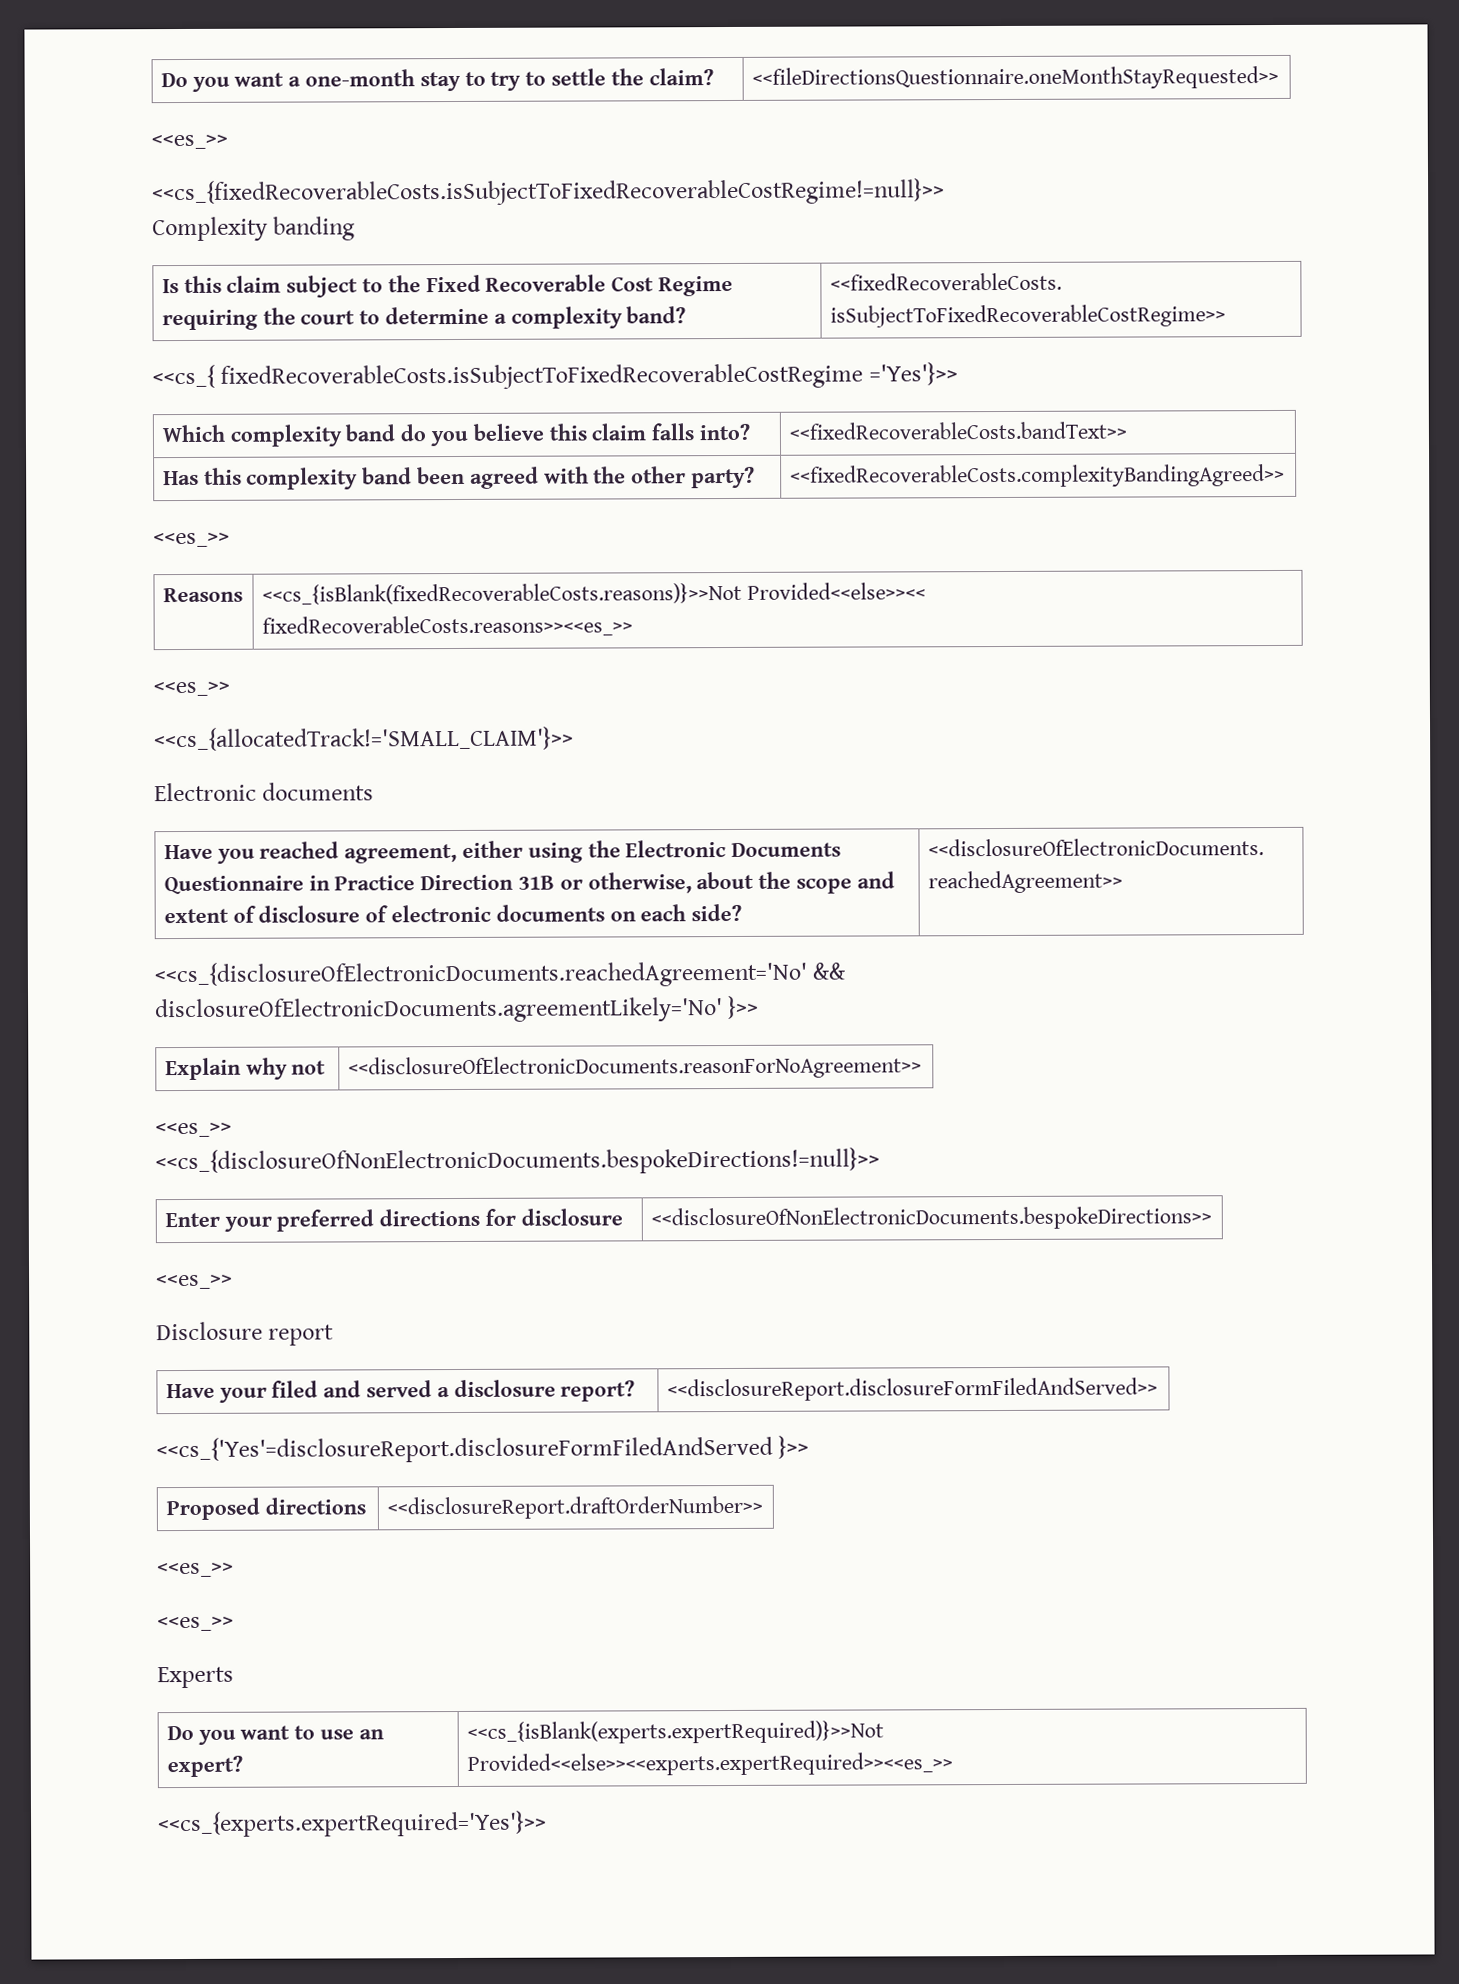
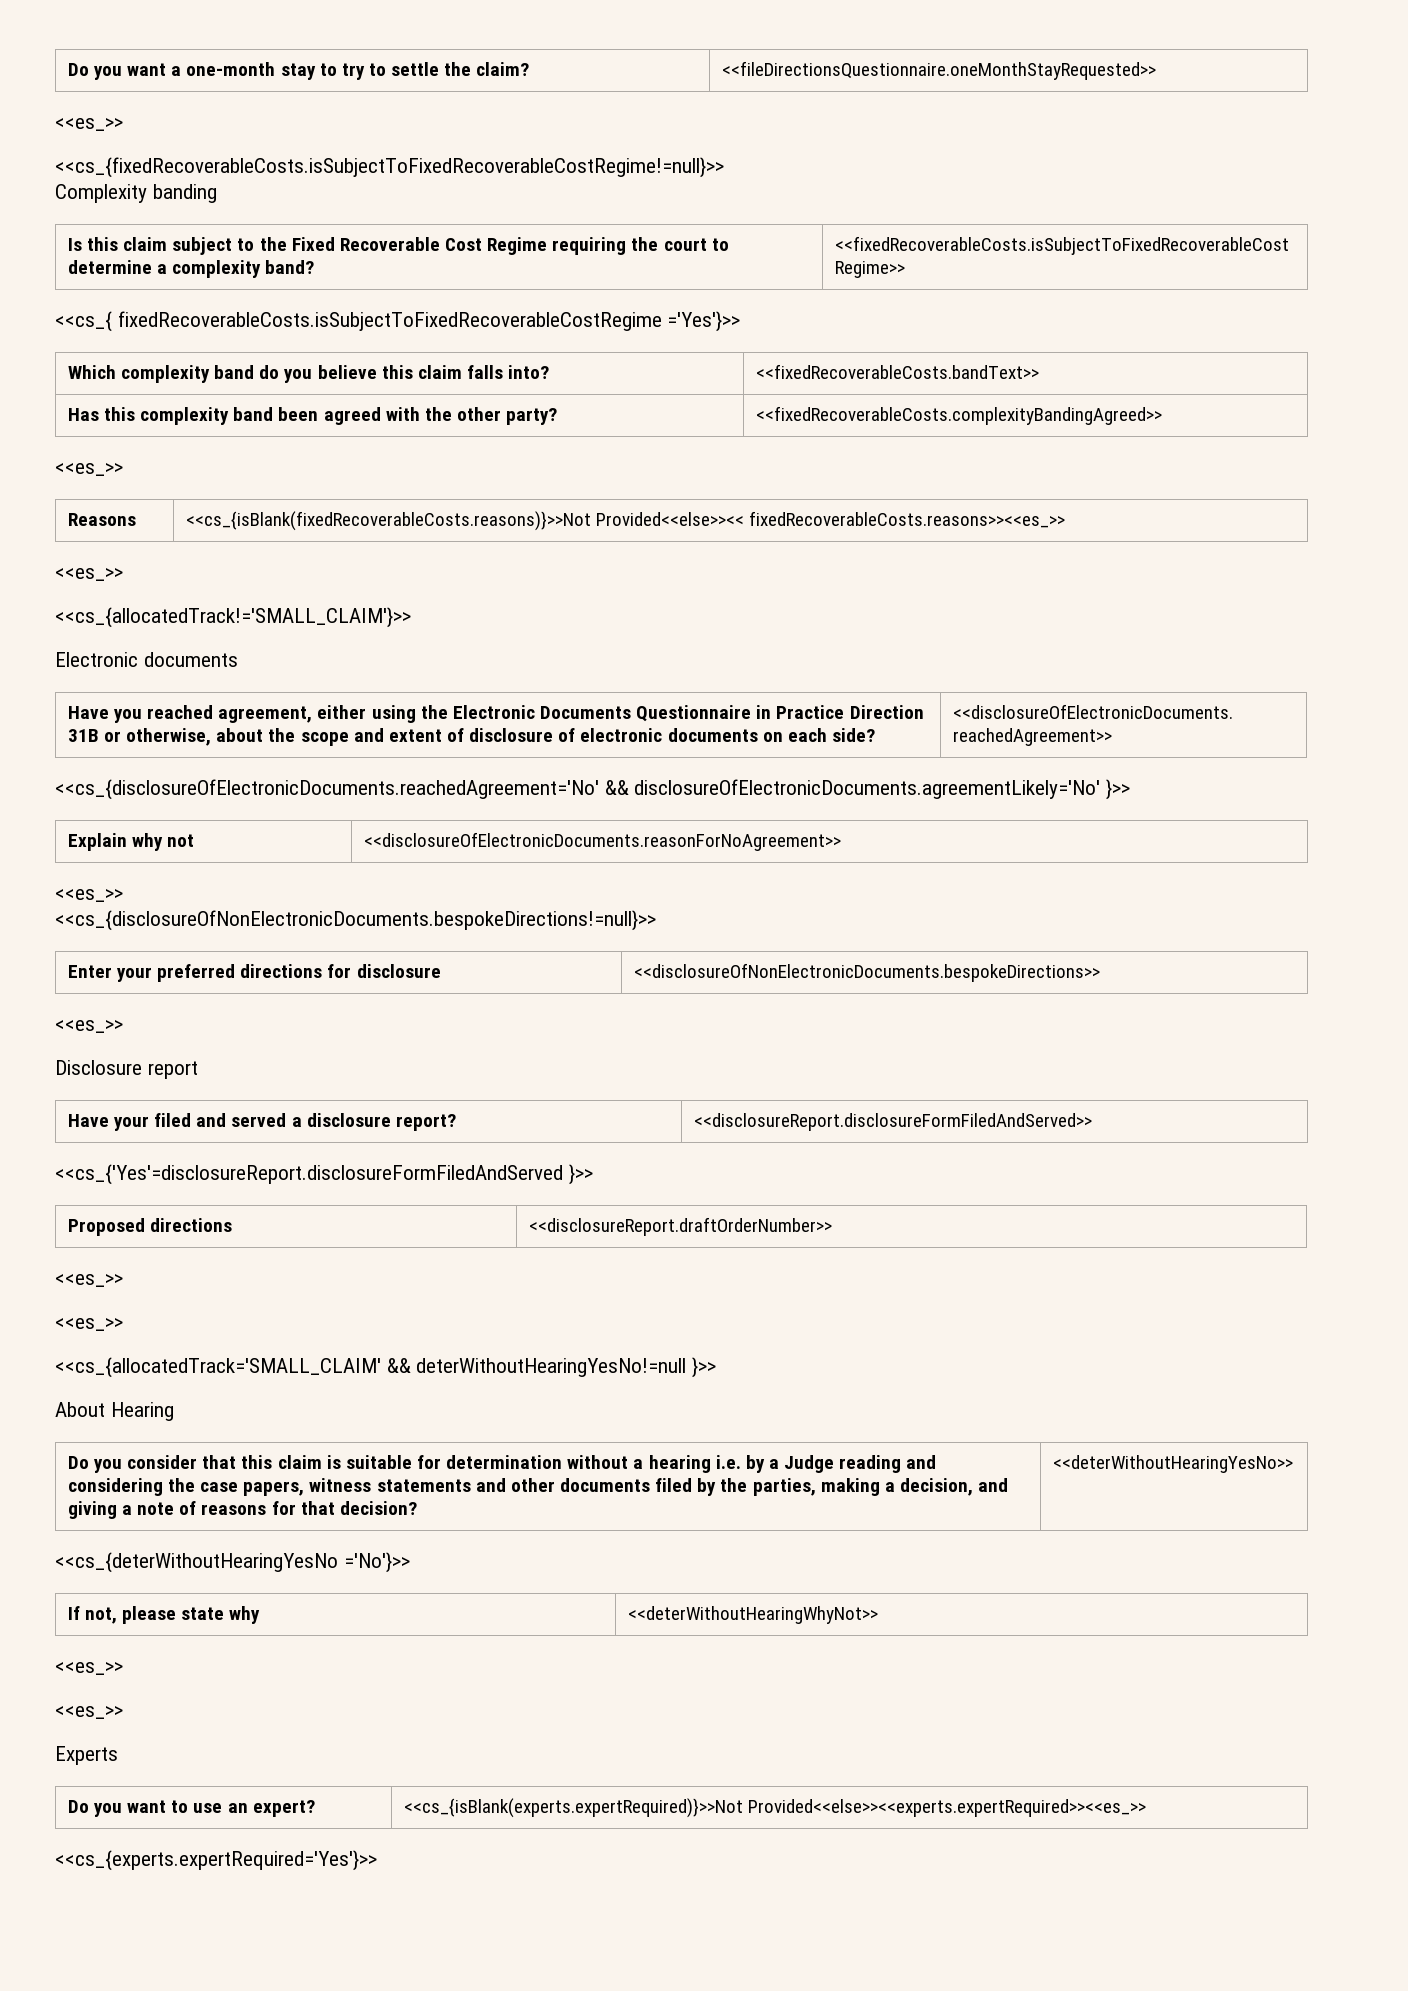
(234, 1624) none -> [55,1357,717,1378] [55,1402,174,1421] [67,1455,937,1473] [67,1478,1009,1496] [67,1501,417,1519] [1052,1455,1293,1473] [55,1552,410,1573] [67,1606,261,1624] [627,1606,878,1624] [55,1662,123,1675] [55,1706,123,1719] // <<cs_{allocatedTrack='SMALL_CLAIM' && deterWithoutHearingYesNo!=null }>> // About Hearing // Do you consider that this claim is suitable for determination without a hearing i.e. by a Judge reading and considering the case papers, witness statements and other documents filed by the parties, making a decision, and giving a note of reasons for that decision? | <<deterWithoutHearingYesNo>> // <<cs_{deterWithoutHearingYesNo ='No'}>> // If not, please state why | <<deterWithoutHearingWhyNot>> // <<es_>> // <<es_>>

